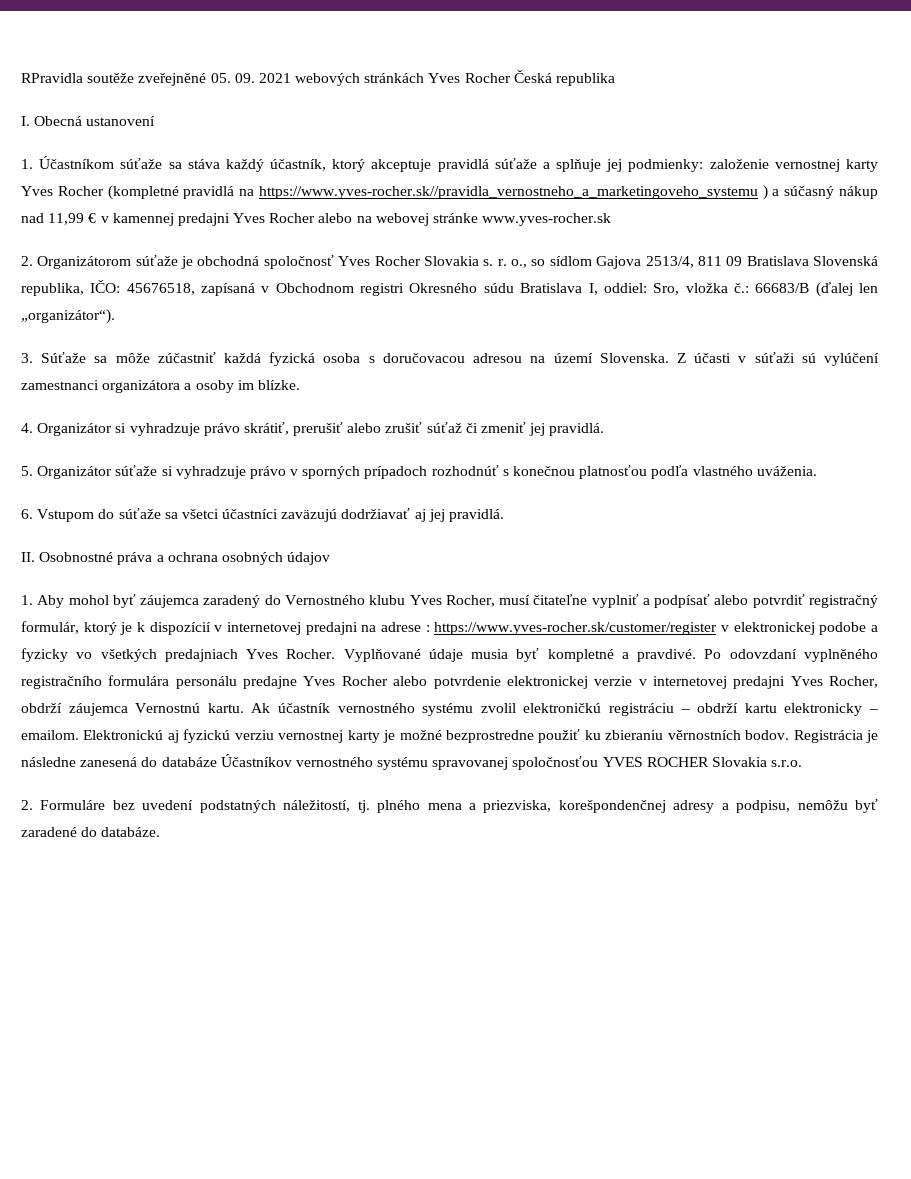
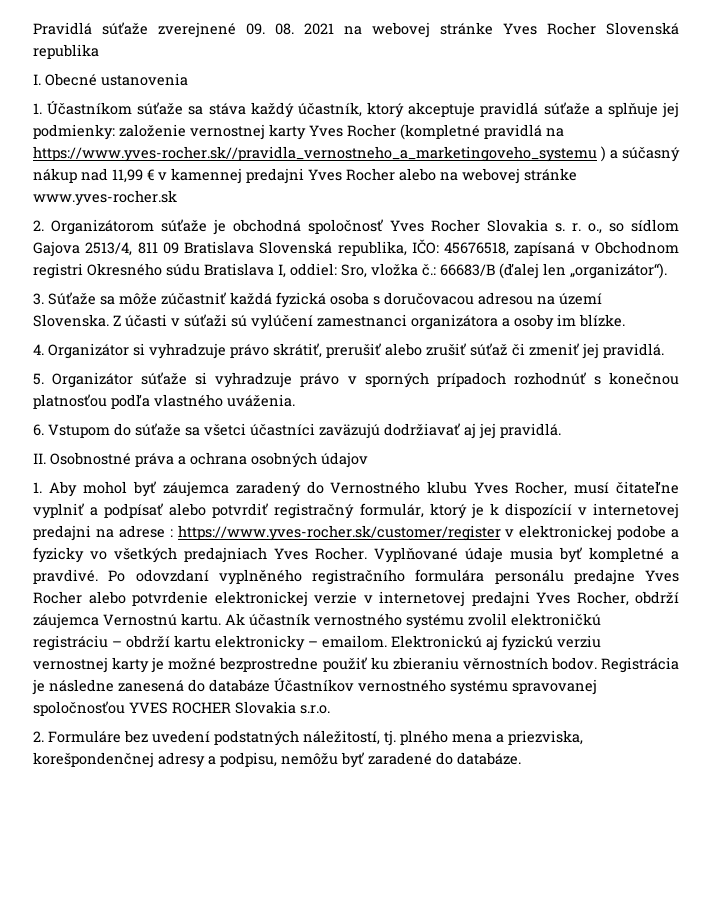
[21,70,552,86] RPravidla soutěže zveřejněné 05. 09. 2021 webových stránkách Yves Rocher Česká -> [33,22,679,38] Pravidlá súťaže zverejnené 09. 08. 2021 na webovej stránke Yves Rocher Slovenská
[34,116,156,126] Obecná ustanovení -> [45,73,188,86] Obecné ustanovenia

